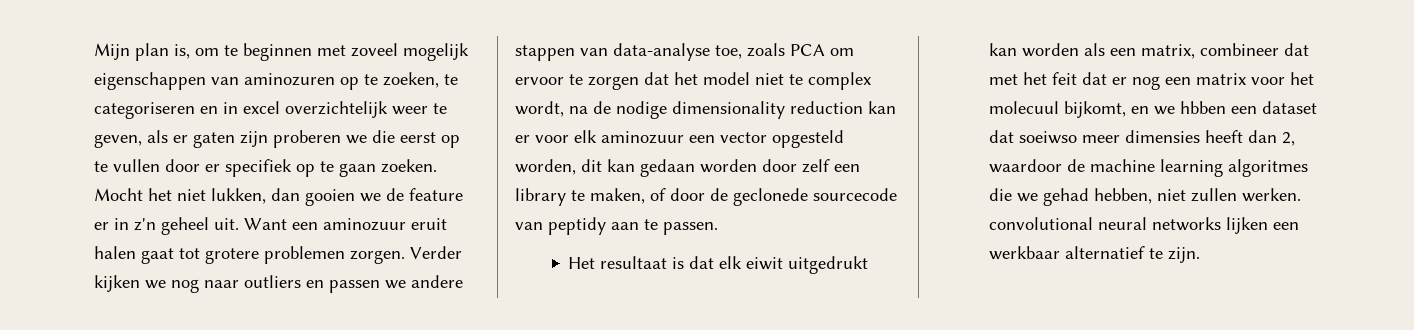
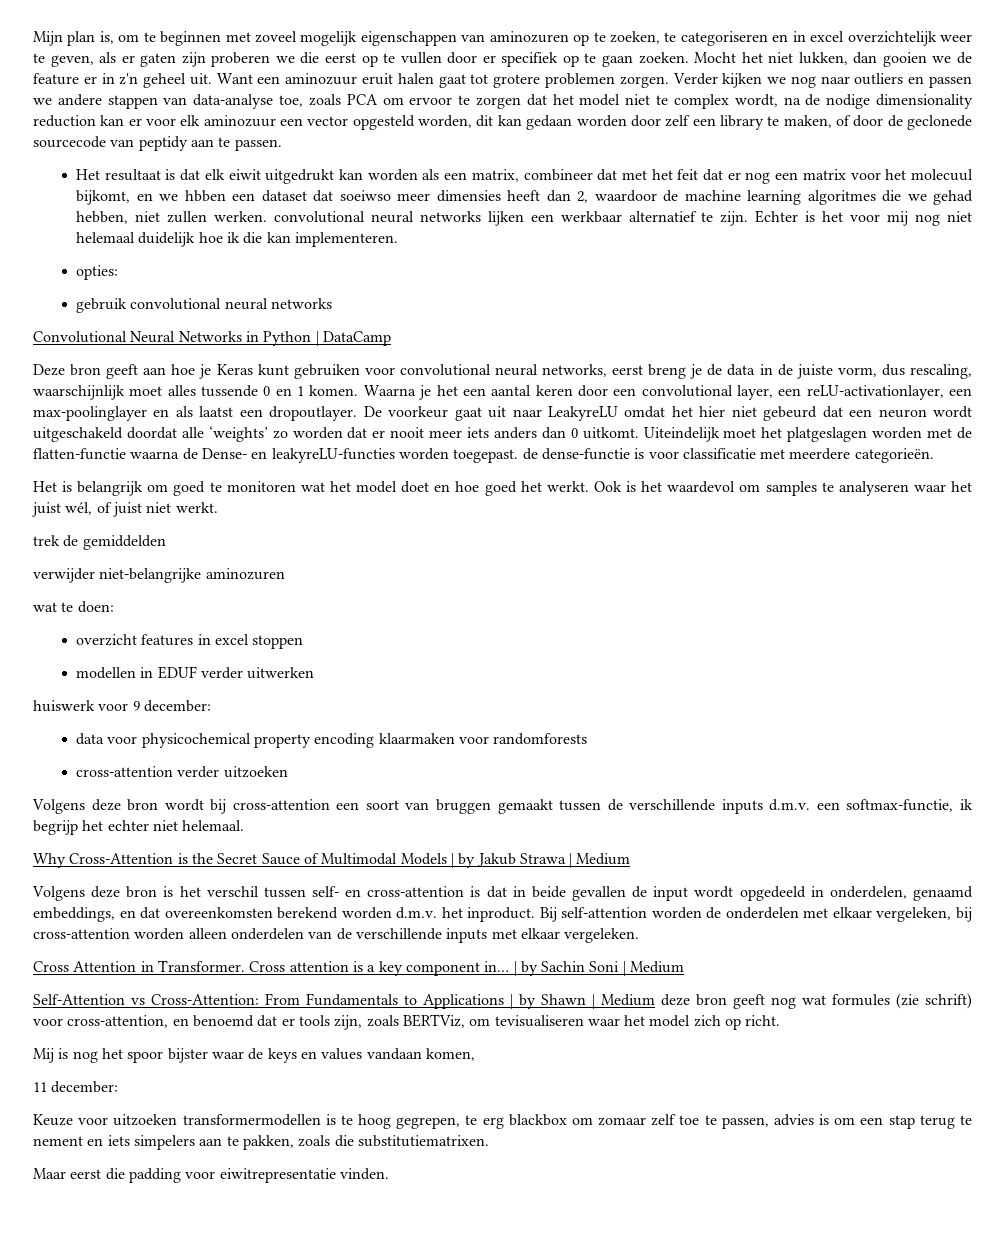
(1201, 255) none -> [755,210,973,226] [76,232,398,247] [76,265,119,280] [76,298,333,313] [33,331,391,346] [33,364,972,379] [33,385,973,400] [33,406,973,421] [33,426,973,442] [33,448,934,463] [33,481,973,496] [32,502,218,517] [33,535,166,550] [33,568,285,583] [33,601,114,613] [76,634,304,649] [76,666,315,679] [33,700,211,712] [76,733,588,748] [76,766,288,778] [32,799,973,814] [33,820,245,835] [33,853,631,868] [32,886,973,901] [33,907,972,922] [33,928,640,943] [33,960,685,976] [33,993,972,1009] [33,1014,781,1030] [33,1048,475,1063] [33,1081,119,1093] [33,1114,972,1129] [33,1135,489,1150] [33,1168,389,1183] Echter is het voor mij nog niet helemaal duidelijk hoe ik die kan implementeren. // opties: // gebruik convolutional neural networks // Convolutional Neural Networks in Python | DataCamp // Deze bron geeft aan hoe je Keras kunt gebruiken voor convolutional neural networks, eerst breng je de data in de juiste vorm, dus rescaling, waarschijnlijk moet alles tussende 0 en 1 komen. Waarna je het een aantal keren door een convolutional layer, een reLU-activationlayer, een max-poolinglayer en als laatst een dropoutlayer. De voorkeur gaat uit naar LeakyreLU omdat het hier niet gebeurd dat een neuron wordt uitgeschakeld doordat alle ‘weights’ zo worden dat er nooit meer iets anders dan 0 uitkomt. Uiteindelijk moet het platgeslagen worden met de flatten-functie waarna de Dense- en leakyreLU-functies worden toegepast. de dense-functie is voor classificatie met meerdere categorieën. // Het is belangrijk om goed te monitoren wat het model doet en hoe goed het werkt. Ook is het waardevol om samples te analyseren waar het juist wél, of juist niet werkt. // trek de gemiddelden // verwijder niet-belangrijke aminozuren // wat te doen: // overzicht features in excel stoppen // modellen in EDUF verder uitwerken // huiswerk voor 9 december: // data voor physicochemical property encoding klaarmaken voor randomforests // cross-attention verder uitzoeken // Volgens deze bron wordt bij cross-attention een soort van bruggen gemaakt tussen de verschillende inputs d.m.v. een softmax-functie, ik begrijp het echter niet helemaal. // Why Cross-Attention is the Secret Sauce of Multimodal Models | by Jakub Strawa | Medium // Volgens deze bron is het verschil tussen self- en cross-attention is dat in beide gevallen de input wordt opgedeeld in onderdelen, genaamd embeddings, en dat overeenkomsten berekend worden d.m.v. het inproduct. Bij self-attention worden de onderdelen met elkaar vergeleken, bij cross-attention worden alleen onderdelen van de verschillende inputs met elkaar vergeleken. // Cross Attention in Transformer. Cross attention is a key component in… | by Sachin Soni | Medium // Self-Attention vs Cross-Attention: From Fundamentals to Applications | by Shawn | Medium deze bron geeft nog wat formules (zie schrift) voor cross-attention, en benoemd dat er tools zijn, zoals BERTViz, om tevisualiseren waar het model zich op richt. // Mij is nog het spoor bijster waar de keys en values vandaan komen, // 11 december: // Keuze voor uitzoeken transformermodellen is te hoog gegrepen, te erg blackbox om zomaar zelf toe te passen, advies is om een stap terug te nement en iets simpelers aan te pakken, zoals die substitutiematrixen. // Maar eerst die padding voor eiwitrepresentatie vinden.

